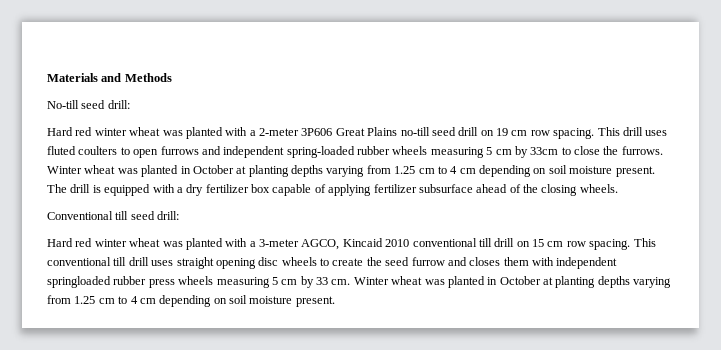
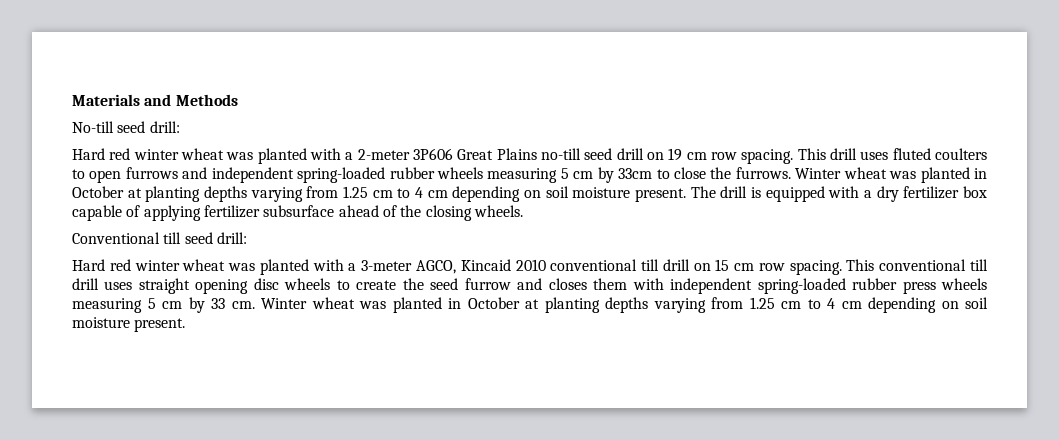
[47,276,111,288] springloaded -> [757,278,846,294] spring-loaded

